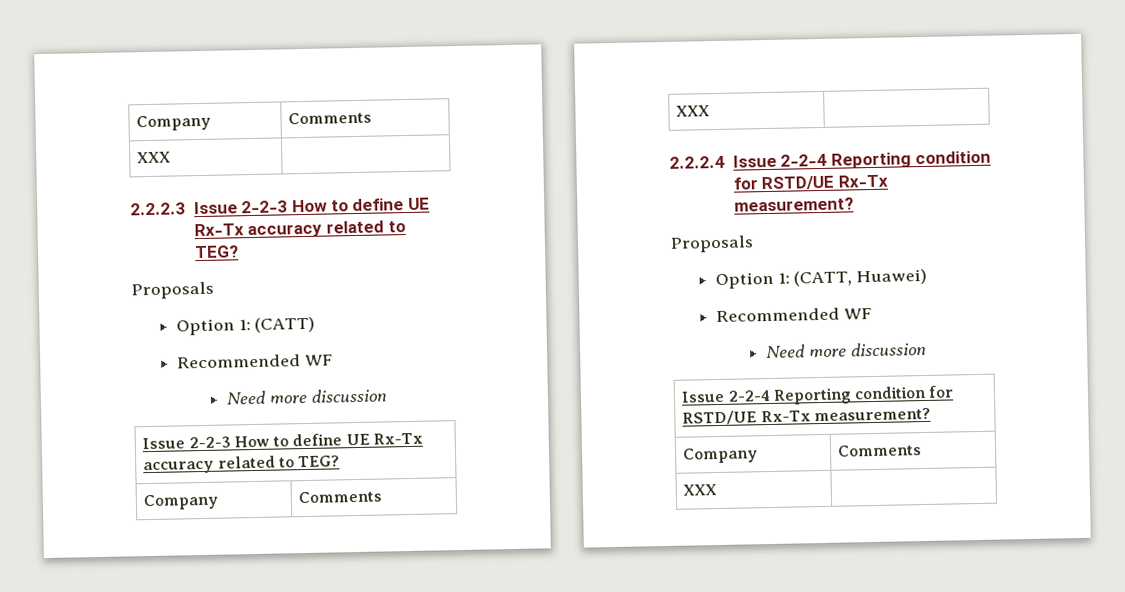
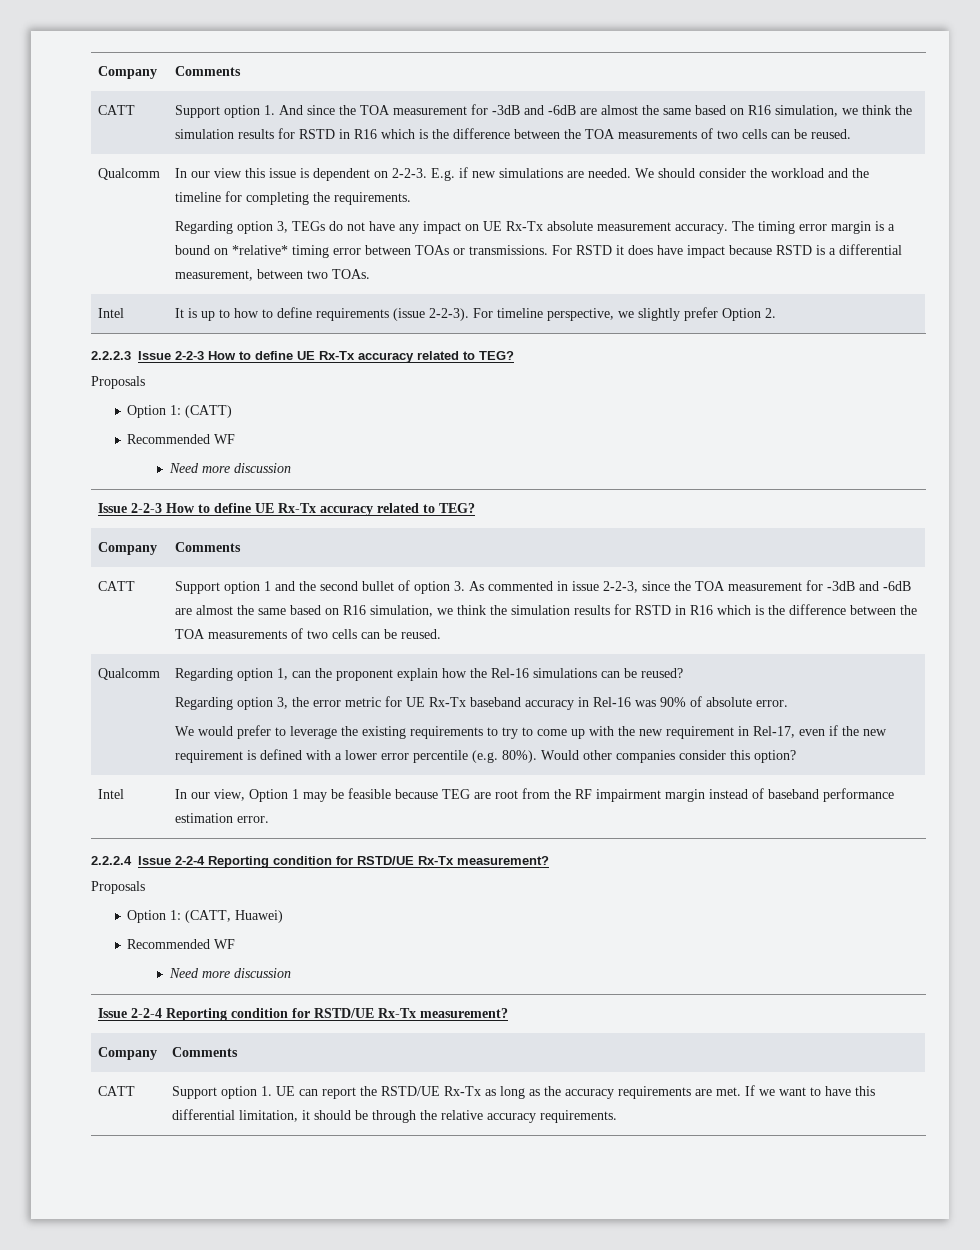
[136,114,212,132] [288,111,373,125] [137,151,172,164] Company | Comments // XXX | -> [98,66,158,79] [175,66,242,76] [98,105,136,115] [175,104,913,118] [175,128,852,139] [98,168,161,180] [175,167,870,181] [175,191,412,205] [175,221,896,234] [175,244,903,258] [175,269,371,281] [98,308,125,318] [175,307,777,321] Company | Comments // CATT | Support option 1. And since the TOA measurement for -3dB and -6dB are almost the same based on R16 simulation, we think the simulation results for RSTD in R16 which is the difference between the TOA measurements of two cells can be reused. // Qualcomm | In our view this issue is dependent on 2-2-3. E.g. if new simulations are needed. We should consider the workload and the timeline for completing the requirements. // Regarding option 3, TEGs do not have any impact on UE Rx-Tx absolute measurement accuracy. The timing error margin is a bound on *relative* timing error between TOAs or transmissions. For RSTD it does have impact because RSTD is a differential measurement, between two TOAs. // Intel | It is up to how to define requirements (issue 2-2-3). For timeline perspective, we slightly prefer Option 2.
[676,105,711,117] XXX | -> [98,581,136,591] [175,580,912,594] [175,604,918,617] [175,628,442,639] [98,668,161,680] [175,668,684,681] [175,696,789,710] [175,725,888,739] [175,749,797,763] [98,789,125,799] [175,788,895,802] [175,813,270,823] CATT | Support option 1 and the second bullet of option 3. As commented in issue 2-2-3, since the TOA measurement for -3dB and -6dB are almost the same based on R16 simulation, we think the simulation results for RSTD in R16 which is the difference between the TOA measurements of two cells can be reused. // Qualcomm | Regarding option 1, can the proponent explain how the Rel-16 simulations can be reused? // Regarding option 3, the error metric for UE Rx-Tx baseband accuracy in Rel-16 was 90% of absolute error. // We would prefer to leverage the existing requirements to try to come up with the new requirement in Rel-17, even if the new requirement is defined with a lower error percentile (e.g. 80%). Would other companies consider this option? // Intel | In our view, Option 1 may be feasible because TEG are root from the RF impairment margin instead of baseband performance estimation error.
[683,484,718,496] XXX | -> [98,1086,136,1096] [172,1085,876,1099] [172,1109,618,1123] CATT | Support option 1. UE can report the RSTD/UE Rx-Tx as long as the accuracy requirements are met. If we want to have this differential limitation, it should be through the relative accuracy requirements.

